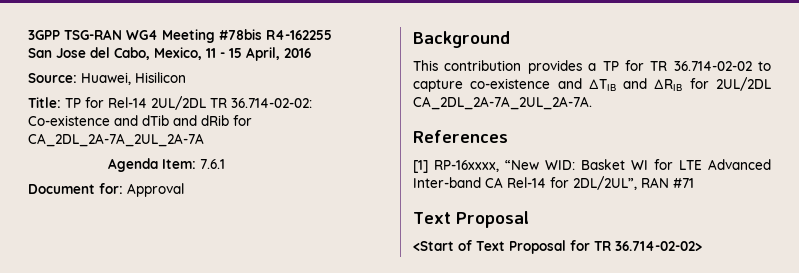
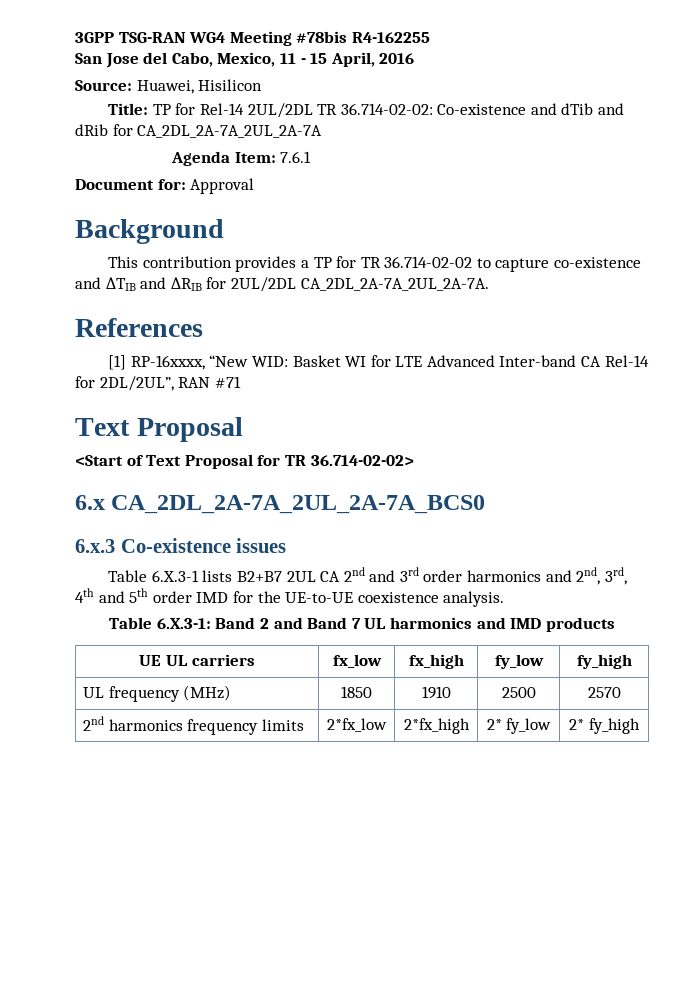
(702, 246) none -> [75,495,486,514] [75,538,287,553] [108,567,627,585] [75,588,505,607] [109,617,615,632] [139,654,255,666] [332,654,382,668] [408,654,464,669] [494,654,544,669] [576,654,632,669] [83,685,232,702] [341,686,372,698] [421,686,451,699] [501,687,536,698] [587,687,621,698] [83,716,304,735] [327,718,387,732] [403,718,470,734] [486,718,552,734] [569,718,640,734] // 6.x CA_2DL_2A-7A_2UL_2A-7A_BCS0 // 6.x.3 Co-existence issues // Table 6.X.3-1 lists B2+B7 2UL CA 2nd and 3rd order harmonics and 2nd, 3rd, 4th and 5th order IMD for the UE-to-UE coexistence analysis. // Table 6.X.3-1: Band 2 and Band 7 UL harmonics and IMD products // UE UL carriers | fx_low | fx_high | fy_low | fy_high // UL frequency (MHz) | 1850 | 1910 | 2500 | 2570 // 2nd harmonics frequency limits | 2*fx_low | 2*fx_high | 2* fy_low | 2* fy_high

